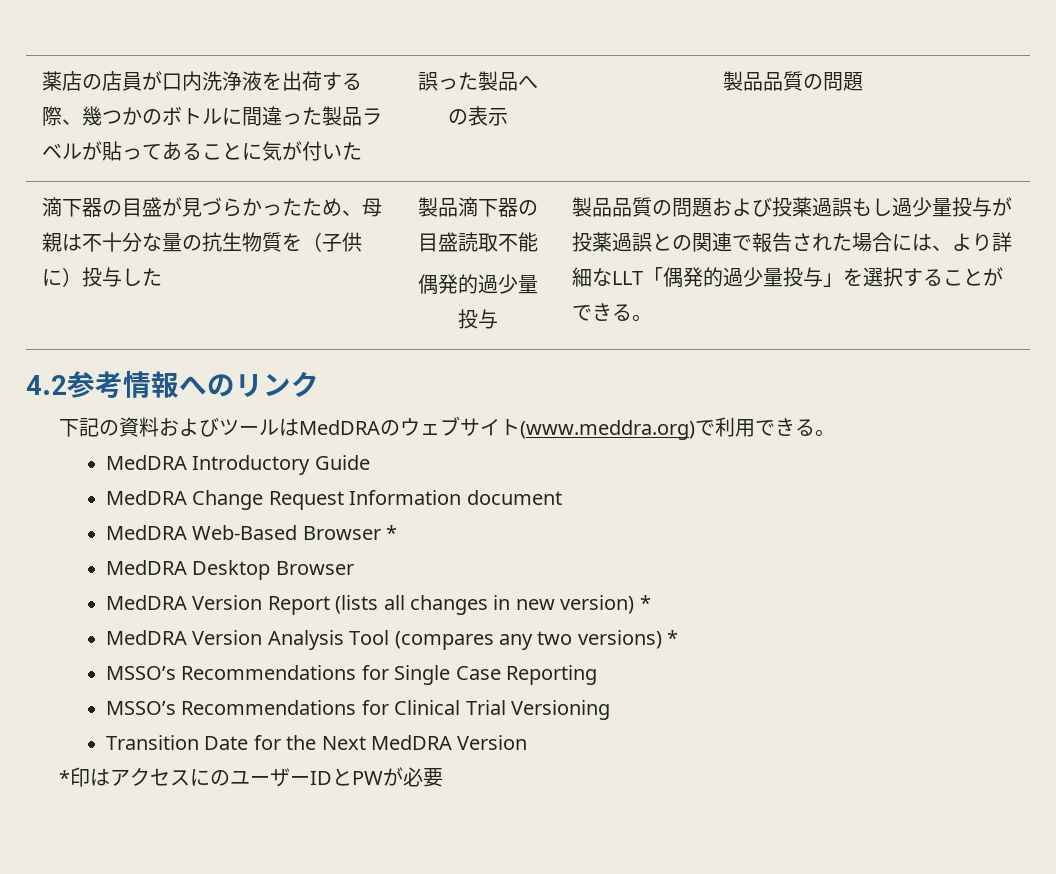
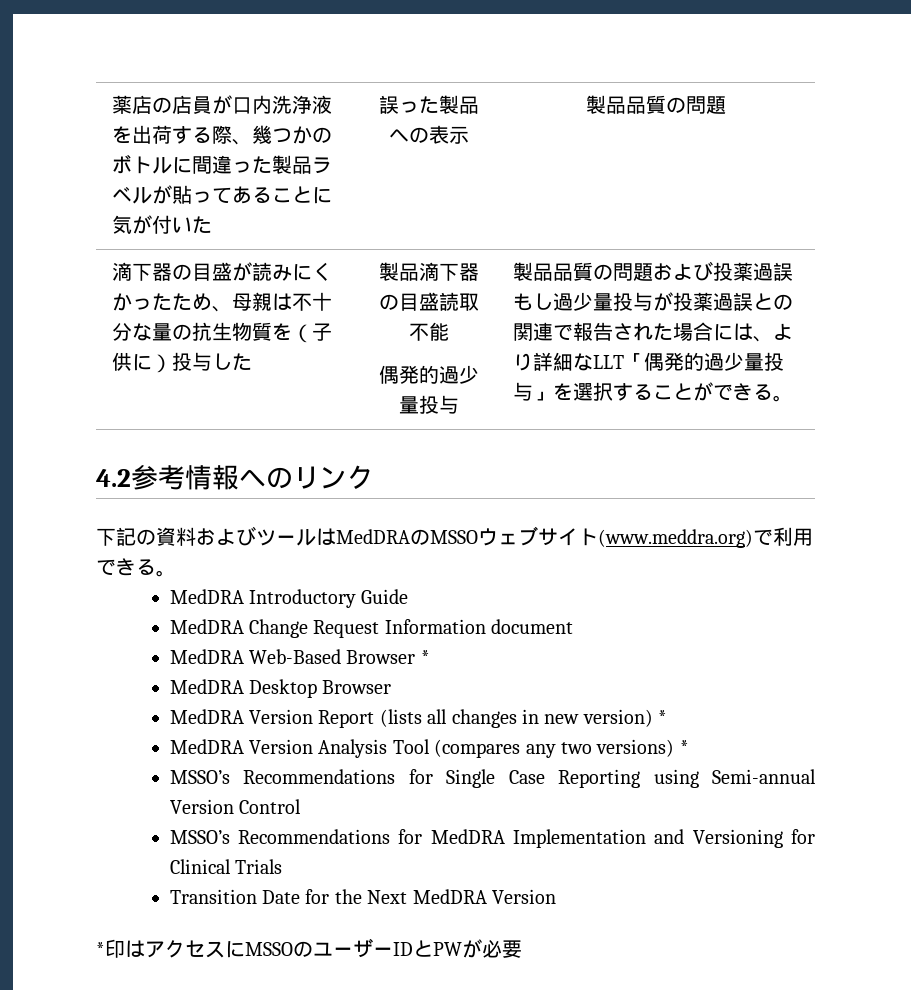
[181,197,242,217] 見づら -> [251,262,332,281] 読みにく
(400, 428) none -> [430,530,478,544] MSSO
[106,700,611,720] // MSSO’s Recommendations for Clinical Trial Versioning -> [653,769,816,788] [169,799,301,814] [169,829,815,848] [169,859,282,874] using Semi-annual Version Control // MSSO’s Recommendations for MedDRA Implementation and Versioning for Clinical Trials
(210, 777) none -> [245,942,293,956] MSSO

